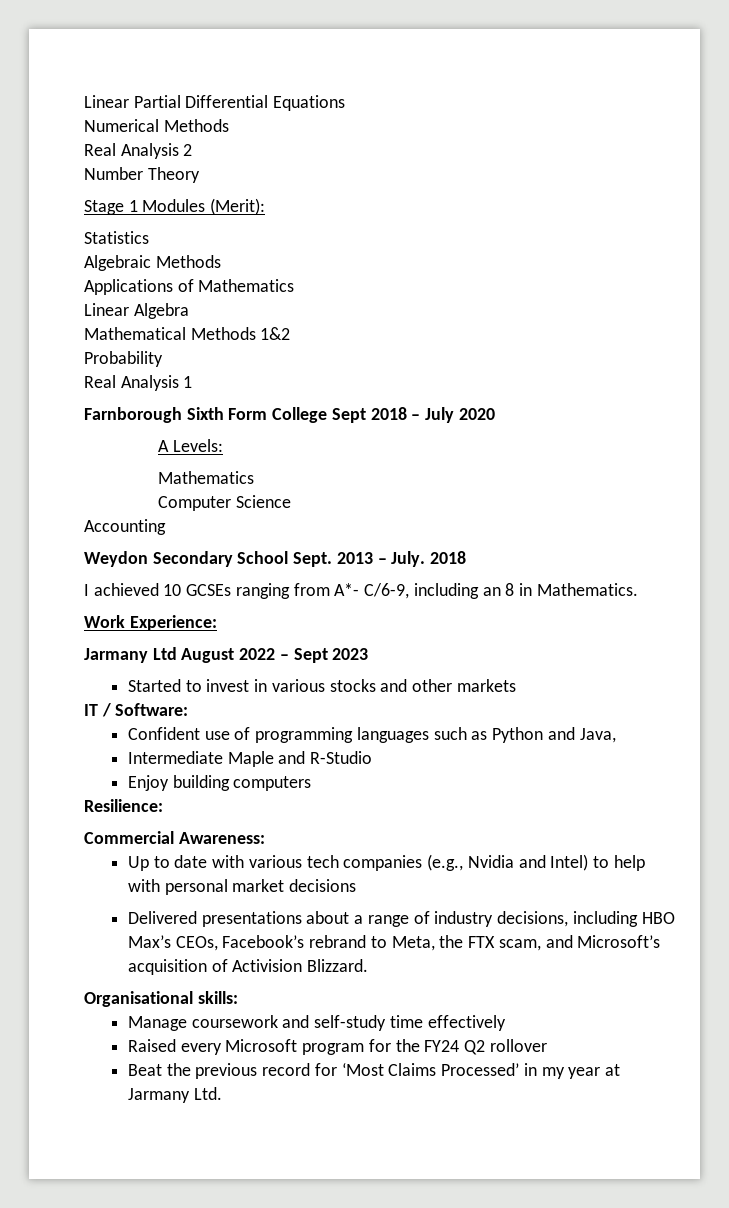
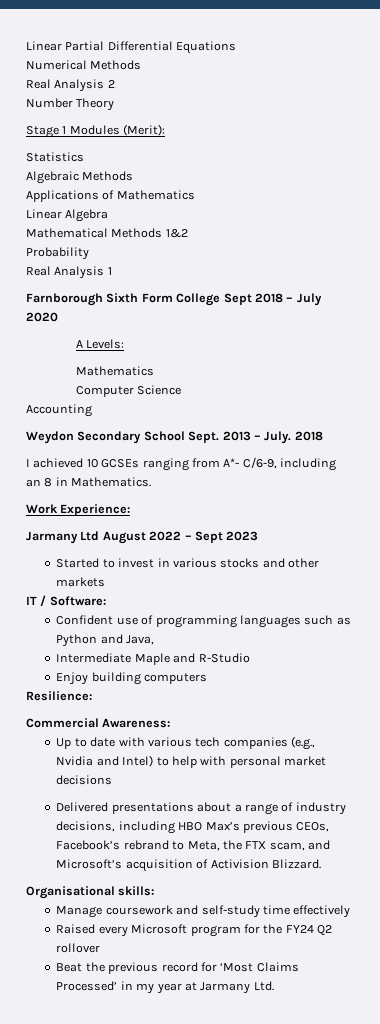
(172, 941) none -> [242,821,293,833] previous

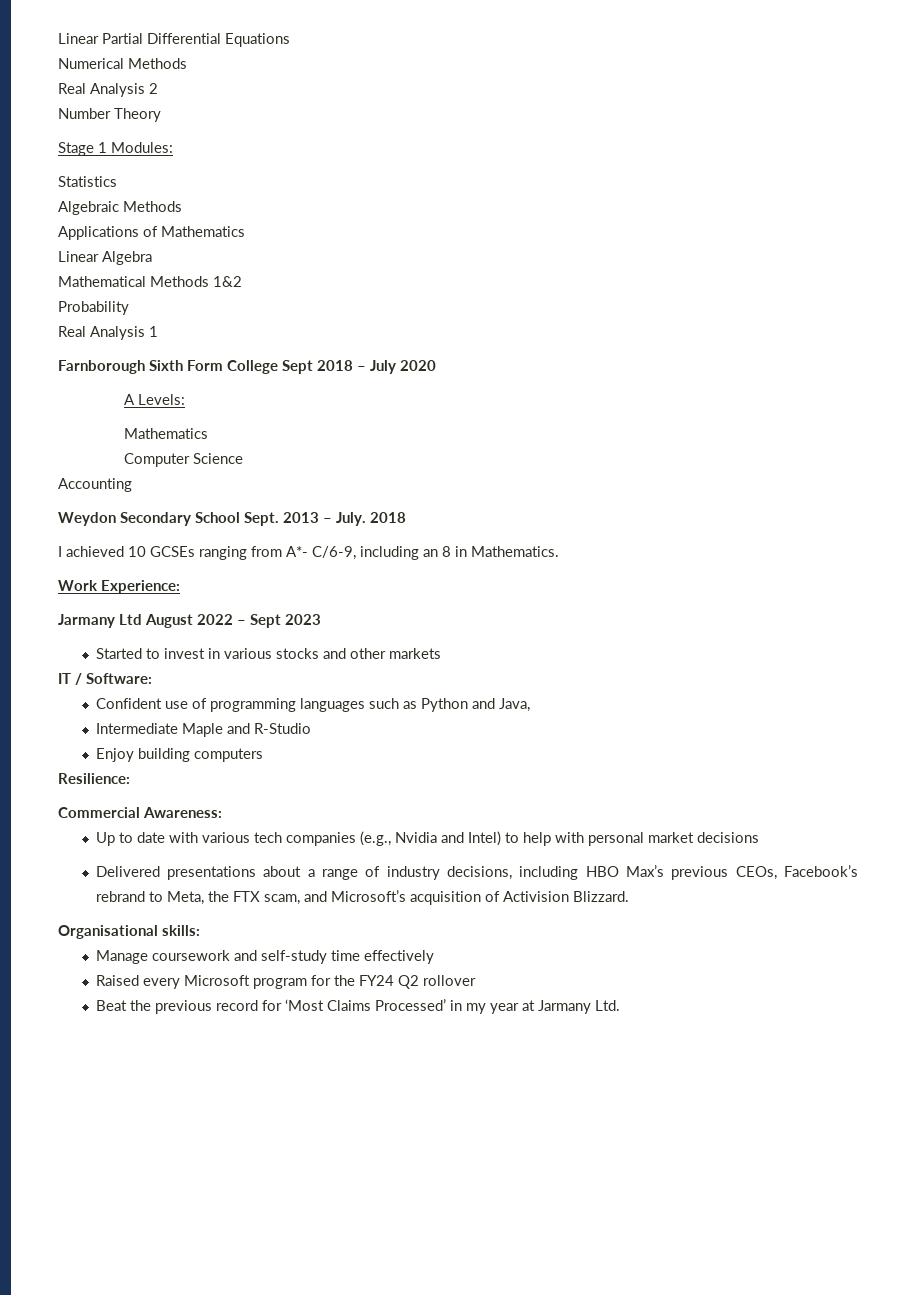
[69,124,166,136] Modules (Merit): -> [111,142,173,153] Modules:

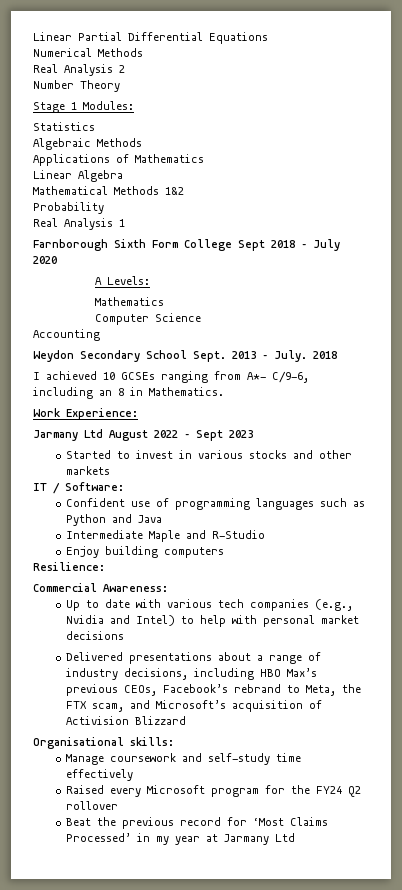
[312,546,356,560] C/6-9, -> [272,371,309,383] C/9-6,
[498,698,530,712] Java, -> [138,515,163,523] Java
[572,891,629,902] Blizzard. -> [135,716,187,725] Blizzard
[594,1000,620,1011] Ltd. -> [275,833,296,842] Ltd

